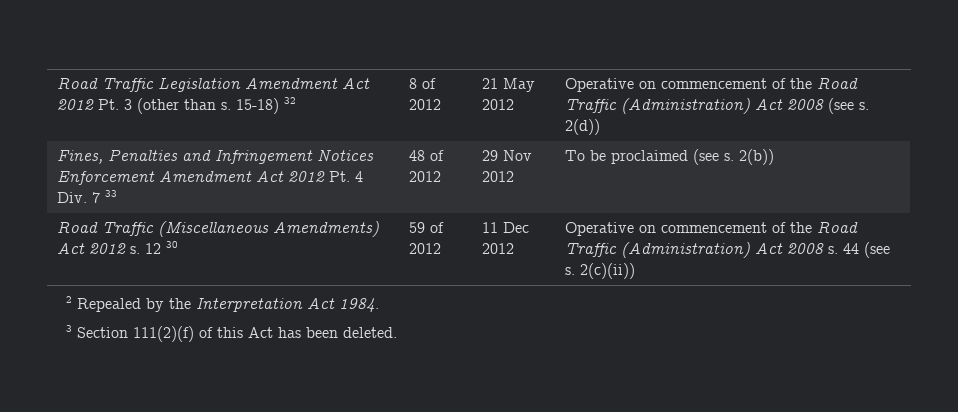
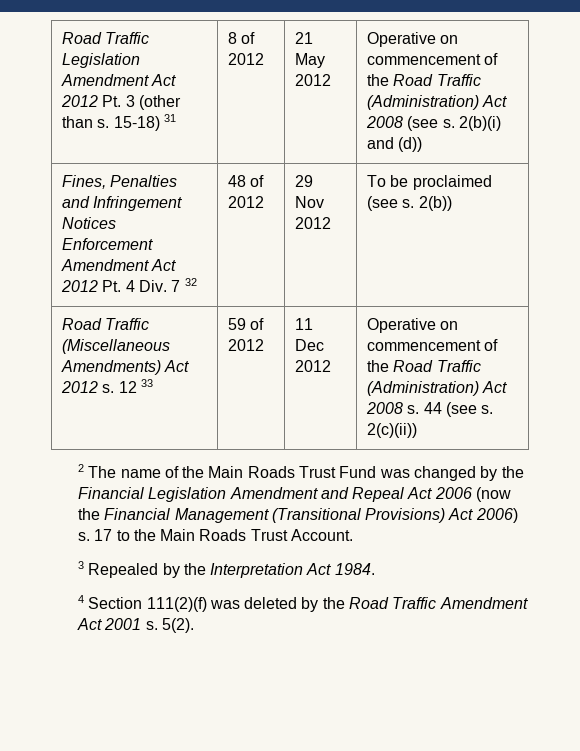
[283,97,296,104] 32 -> [163,114,176,122] 31
[564,119,600,135] 2(d)) -> [458,116,501,131] [366,137,423,152] 2(b)(i) and (d))
[104,190,117,197] 33 -> [184,278,197,286] 32
[165,241,178,248] 30 -> [140,379,153,387] 33
(72, 299) none -> [88,466,524,481] [77,487,512,502] [77,508,518,523] [77,529,354,541] [77,561,84,569] The name of the Main Roads Trust Fund was changed by the Financial Legislation Amendment and Repeal Act 2006 (now the Financial Management (Transitional Provisions) Act 2006) s. 17 to the Main Roads Trust Account. // 3
[65,325,72,332] 3 -> [77,595,84,603] 4
[198,327,397,338] of this Act has been deleted. -> [209,597,528,612] [76,618,194,633] was deleted by the Road Traffic Amendment Act 2001 s. 5(2).

